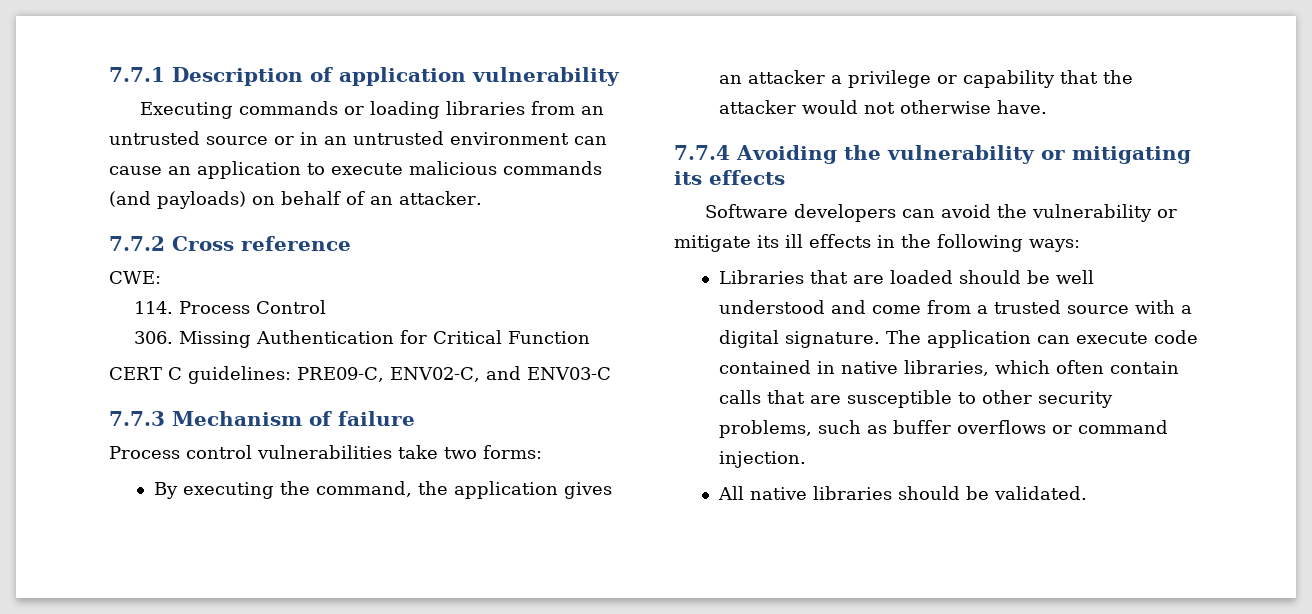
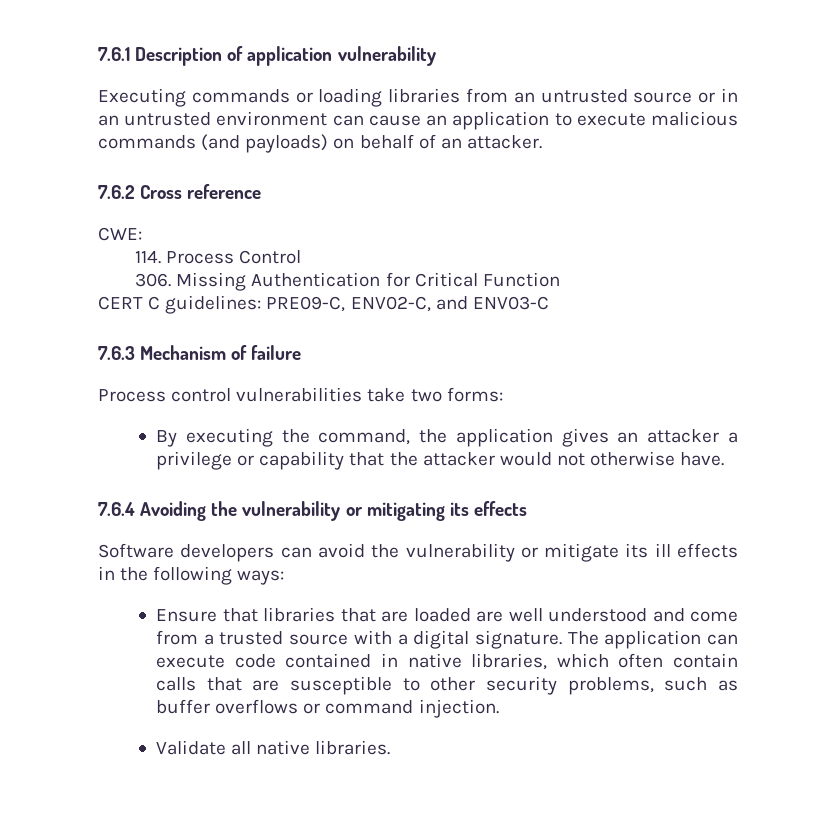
[109,67,165,82] 7.7.1 -> [98,47,130,61] 7.6.1
[109,236,165,251] 7.7.2 -> [98,185,135,199] 7.6.2
[109,411,165,426] 7.7.3 -> [98,346,135,360] 7.6.3
[674,145,730,160] 7.7.4 -> [98,502,135,516] 7.6.4
[718,270,804,284] Libraries -> [156,607,336,622] Ensure that libraries
[958,270,1050,284] should be -> [476,611,504,622] are
[717,486,1087,500] All native libraries should be validated. -> [156,740,391,755] Validate all native libraries.

